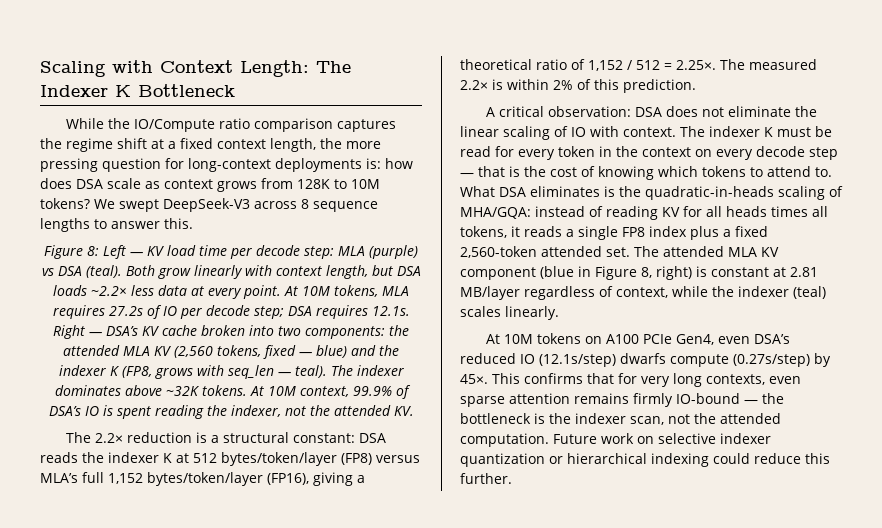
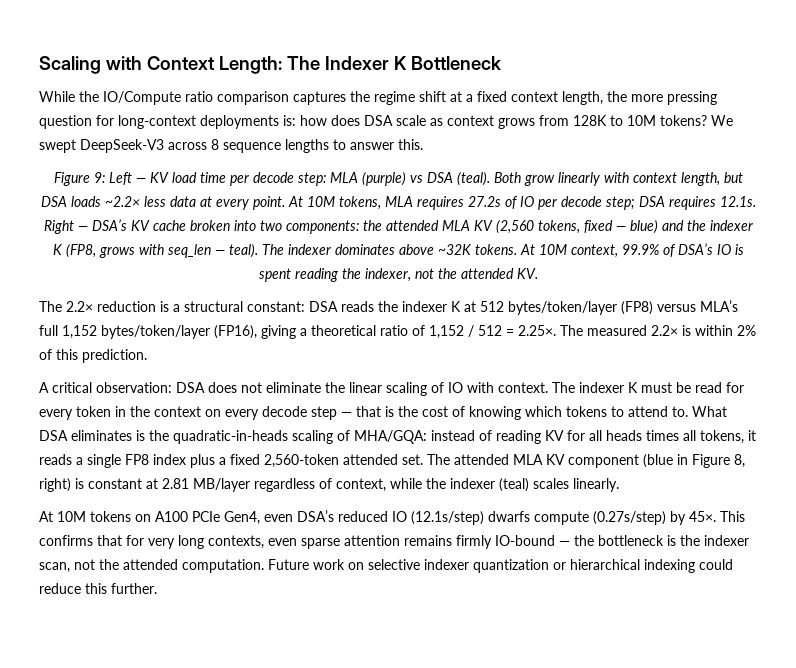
[87,246,99,256] 8: -> [93,172,105,183] 9:

